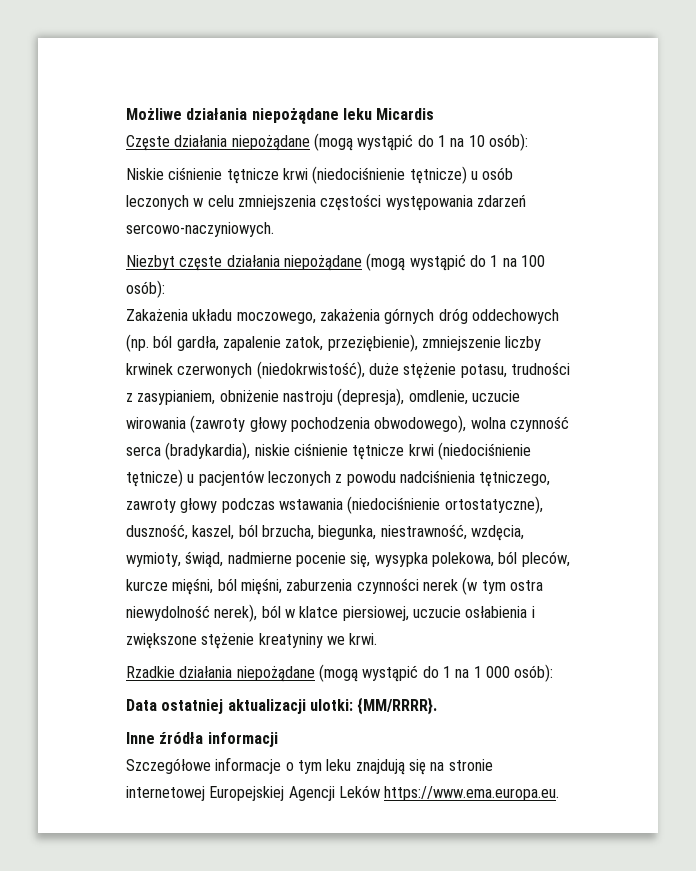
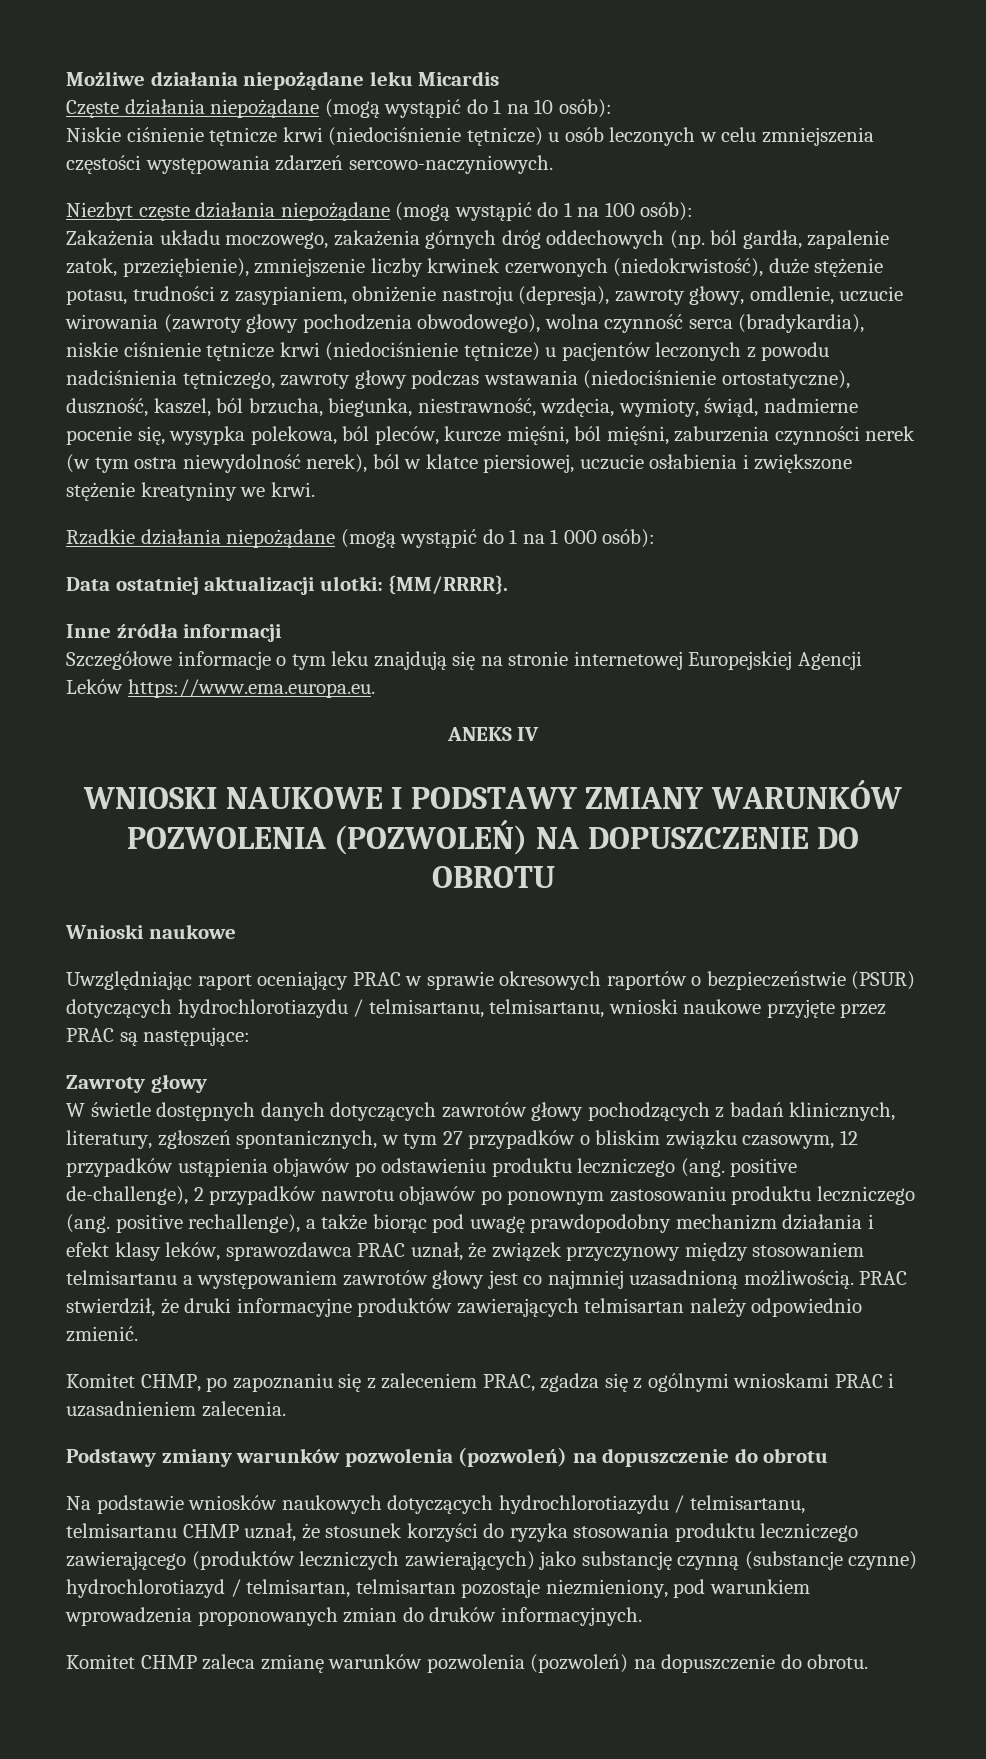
(405, 397) none -> [614,286,745,305] zawroty głowy,
(560, 793) none -> [446,727,540,741] [82,780,903,809] [126,820,860,855] [431,866,555,888] [65,924,236,939] [66,971,916,990] [66,999,887,1018] [66,1027,251,1046] [66,1074,207,1093] [66,1102,896,1121] [66,1130,858,1149] [66,1158,798,1177] [66,1186,915,1205] [66,1214,874,1233] [66,1242,865,1261] [66,1270,908,1289] [66,1298,863,1317] [66,1326,138,1342] [66,1373,895,1392] [66,1401,286,1417] [66,1447,829,1467] [66,1495,805,1514] [66,1523,859,1542] [66,1551,918,1570] [66,1579,810,1598] [65,1607,642,1626] [66,1654,869,1673] // ANEKS IV // WNIOSKI NAUKOWE I PODSTAWY ZMIANY WARUNKÓW POZWOLENIA (POZWOLEŃ) NA DOPUSZCZENIE DO OBROTU // Wnioski naukowe // Uwzględniając raport oceniający PRAC w sprawie okresowych raportów o bezpieczeństwie (PSUR) dotyczących hydrochlorotiazydu / telmisartanu, telmisartanu, wnioski naukowe przyjęte przez PRAC są następujące: // Zawroty głowy // W świetle dostępnych danych dotyczących zawrotów głowy pochodzących z badań klinicznych, literatury, zgłoszeń spontanicznych, w tym 27 przypadków o bliskim związku czasowym, 12 przypadków ustąpienia objawów po odstawieniu produktu leczniczego (ang. positive de-challenge), 2 przypadków nawrotu objawów po ponownym zastosowaniu produktu leczniczego (ang. positive rechallenge), a także biorąc pod uwagę prawdopodobny mechanizm działania i efekt klasy leków, sprawozdawca PRAC uznał, że związek przyczynowy między stosowaniem telmisartanu a występowaniem zawrotów głowy jest co najmniej uzasadnioną możliwością. PRAC stwierdził, że druki informacyjne produktów zawierających telmisartan należy odpowiednio zmienić. // Komitet CHMP, po zapoznaniu się z zaleceniem PRAC, zgadza się z ogólnymi wnioskami PRAC i uzasadnieniem zalecenia. // Podstawy zmiany warunków pozwolenia (pozwoleń) na dopuszczenie do obrotu // Na podstawie wniosków naukowych dotyczących hydrochlorotiazydu / telmisartanu, telmisartanu CHMP uznał, że stosunek korzyści do ryzyka stosowania produktu leczniczego zawierającego (produktów leczniczych zawierających) jako substancję czynną (substancje czynne) hydrochlorotiazyd / telmisartan, telmisartan pozostaje niezmieniony, pod warunkiem wprowadzenia proponowanych zmian do druków informacyjnych. // Komitet CHMP zaleca zmianę warunków pozwolenia (pozwoleń) na dopuszczenie do obrotu.

